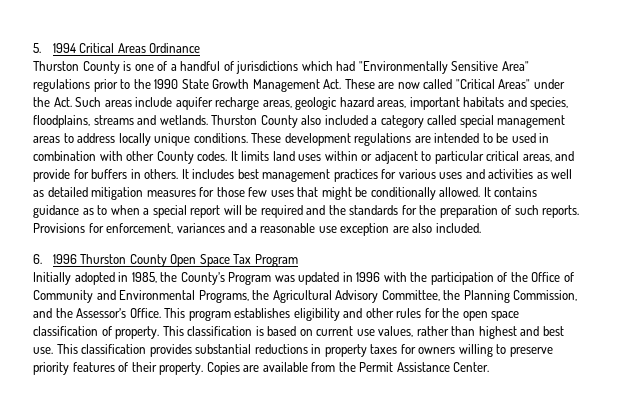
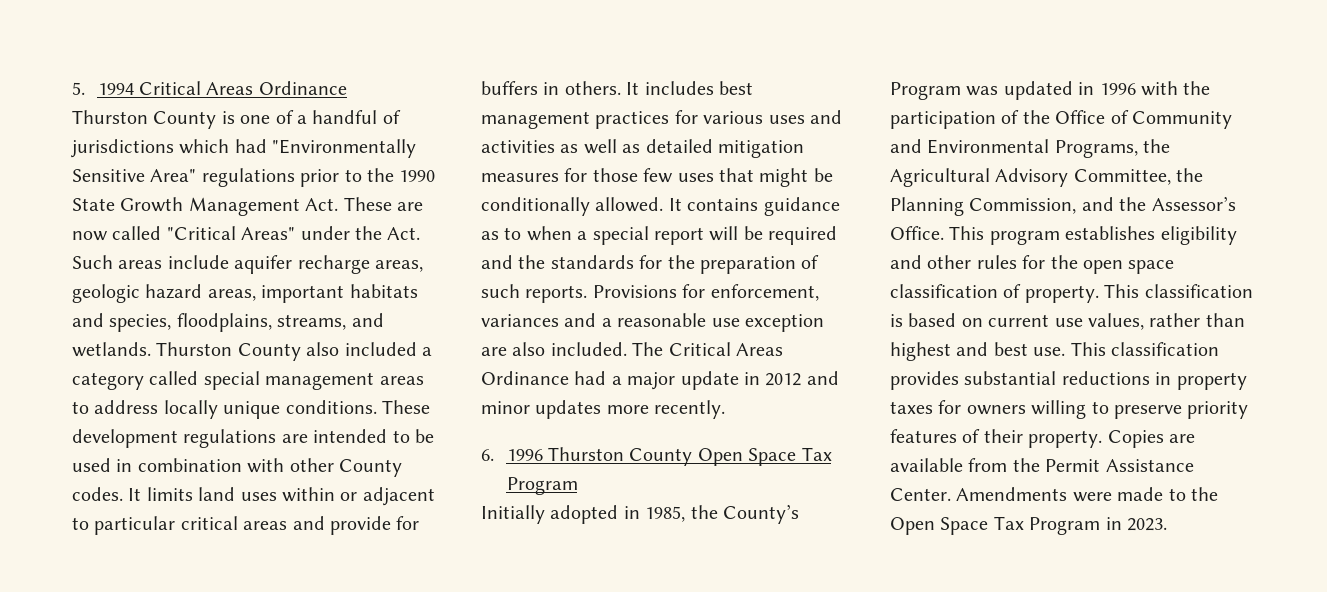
[93,115,134,125] streams -> [277,314,347,330] streams,
[522,154,552,162] areas, -> [243,521,288,530] areas
(481, 228) none -> [632,342,783,356] [481,371,839,390] [481,400,726,419] The Critical Areas Ordinance had a major update in 2012 and minor updates more recently.
(490, 367) none -> [956,487,1218,502] [890,516,1167,535] Amendments were made to the Open Space Tax Program in 2023.

